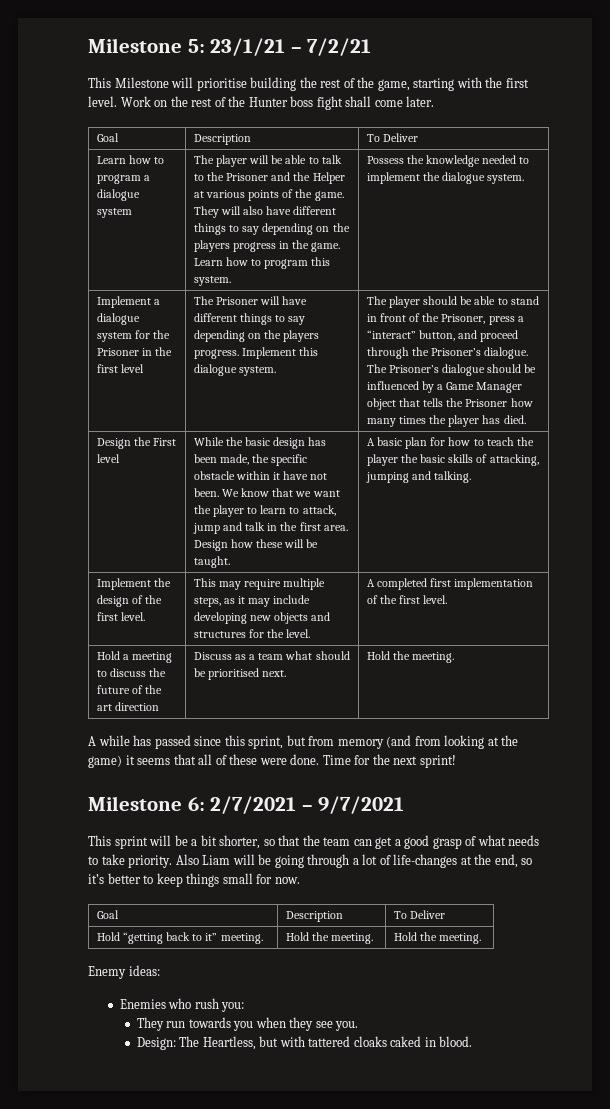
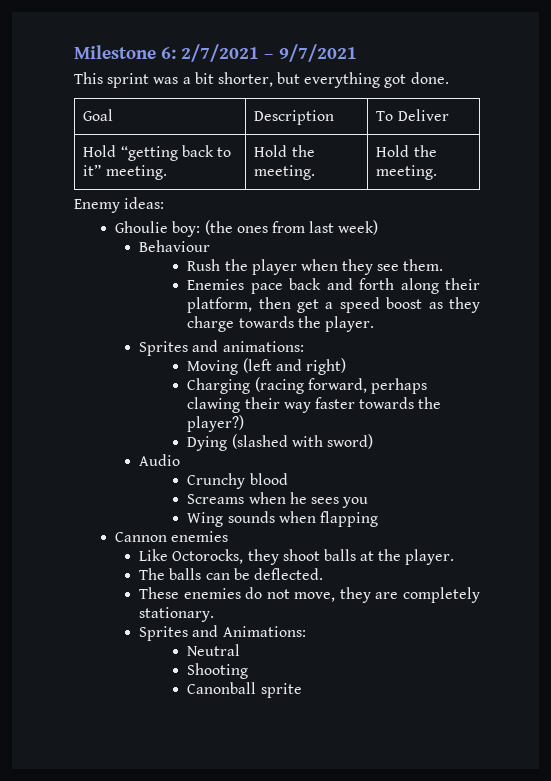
[88,38,372,56] [88,77,529,91] [88,96,435,110] [97,133,120,142] [194,134,252,145] [367,133,419,142] [97,155,165,164] [97,174,151,184] [97,189,141,201] [97,208,133,218] [194,155,342,167] [194,172,345,184] [194,189,344,201] [194,206,337,218] [194,223,350,235] [194,240,341,252] [194,257,331,269] [194,276,232,286] [367,155,530,167] [367,172,525,184] [97,296,161,308] [97,313,141,325] [97,330,171,342] [97,347,173,356] [97,364,145,373] [194,296,308,305] [194,313,306,325] [194,330,320,342] [194,347,319,359] [194,364,277,376] [367,296,539,308] [367,313,524,325] [367,330,519,342] [367,347,529,359] [367,364,537,376] [367,381,523,393] [367,398,533,410] [367,415,526,427] [97,437,177,449] [97,454,121,463] [194,437,327,449] [194,454,308,466] [194,471,328,480] [194,488,340,497] [194,505,336,517] [193,522,348,534] [194,539,319,551] [194,556,231,568] [367,437,534,449] [367,454,539,466] [366,471,472,483] [97,578,172,590] [97,595,163,607] [97,612,146,621] [194,578,326,590] [194,595,311,607] [194,612,331,624] [194,629,311,638] [367,578,534,590] [367,595,448,604] [97,651,173,663] [97,668,167,677] [97,685,163,694] [97,702,160,711] [194,651,350,660] [194,668,287,680] [367,651,455,663] [88,735,519,749] [88,754,456,768] [88,796,182,811] Milestone 5: 23/1/21 – 7/2/21 // This Milestone will prioritise building the rest of the game, starting with the first level. Work on the rest of the Hunter boss fight shall come later. // Goal | Description | To Deliver // Learn how to program a dialogue system | The player will be able to talk to the Prisoner and the Helper at various points of the game. They will also have different things to say depending on the players progress in the game. Learn how to program this system. | Possess the knowledge needed to implement the dialogue system. // Implement a dialogue system for the Prisoner in the first level | The Prisoner will have different things to say depending on the players progress. Implement this dialogue system. | The player should be able to stand in front of the Prisoner, press a “interact” button, and proceed through the Prisoner’s dialogue. The Prisoner’s dialogue should be influenced by a Game Manager object that tells the Prisoner how many times the player has died. // Design the First level | While the basic design has been made, the specific obstacle within it have not been. We know that we want the player to learn to attack, jump and talk in the first area. Design how these will be taught. | A basic plan for how to teach the player the basic skills of attacking, jumping and talking. // Implement the design of the first level. | This may require multiple steps, as it may include developing new objects and structures for the level. | A completed first implementation of the first level. // Hold a meeting to discuss the future of the art direction | Discuss as a team what should be prioritised next. | Hold the meeting. // A while has passed since this sprint, but from memory (and from looking at the game) it seems that all of these were done. Time for the next sprint! // Milestone -> [74,45,156,59] Milestone
[149,835,188,846] will be -> [153,77,179,84] was
[263,835,540,849] [88,854,533,868] [88,873,300,887] so that the team can get a good grasp of what needs to take priority. Also Liam will be going through a lot of life-changes at the end, so it’s better to keep things small for now. -> [277,72,449,88] but everything got done.
[119,998,245,1012] [136,1017,359,1031] [136,1036,473,1050] Enemies who rush you: // They run towards you when they see you. // Design: The Heartless, but with tattered cloaks caked in blood. -> [115,220,379,237] [139,240,211,252] [187,259,444,275] [187,278,480,294] [187,297,480,313] [187,316,374,332] [139,340,304,356] [187,358,346,375] [187,377,427,394] [187,397,442,413] [187,415,245,432] [187,434,373,451] [139,454,181,466] [187,473,288,489] [187,492,369,508] [187,511,378,527] [115,531,229,542] [139,549,455,565] [139,568,323,580] [139,587,480,603] [139,607,215,622] [139,625,306,641] [187,644,241,656] [187,663,249,679] [187,682,302,698] Ghoulie boy: (the ones from last week) // Behaviour // Rush the player when they see them. // Enemies pace back and forth along their platform, then get a speed boost as they charge towards the player. // Sprites and animations: // Moving (left and right) // Charging (racing forward, perhaps clawing their way faster towards the player?) // Dying (slashed with sword) // Audio // Crunchy blood // Screams when he sees you // Wing sounds when flapping // Cannon enemies // Like Octorocks, they shoot balls at the player. // The balls can be deflected. // These enemies do not move, they are completely stationary. // Sprites and Animations: // Neutral // Shooting // Canonball sprite

